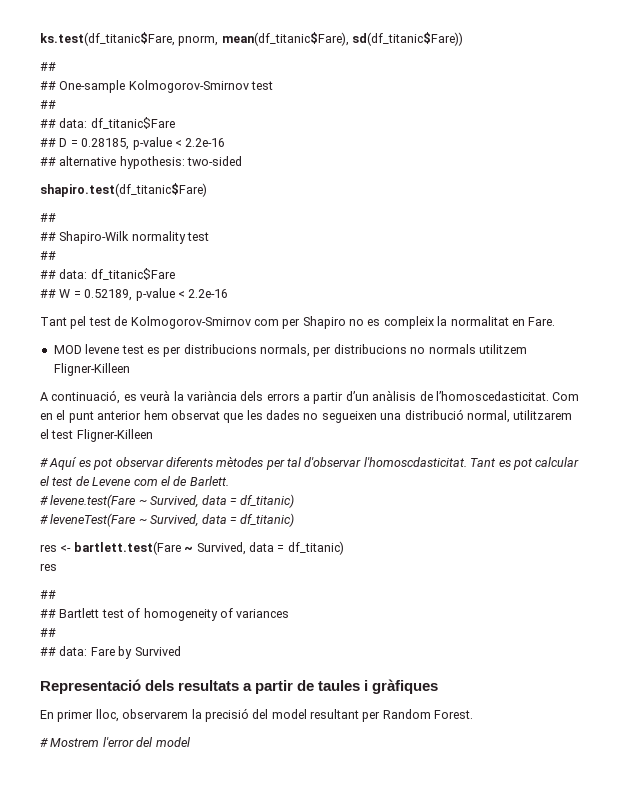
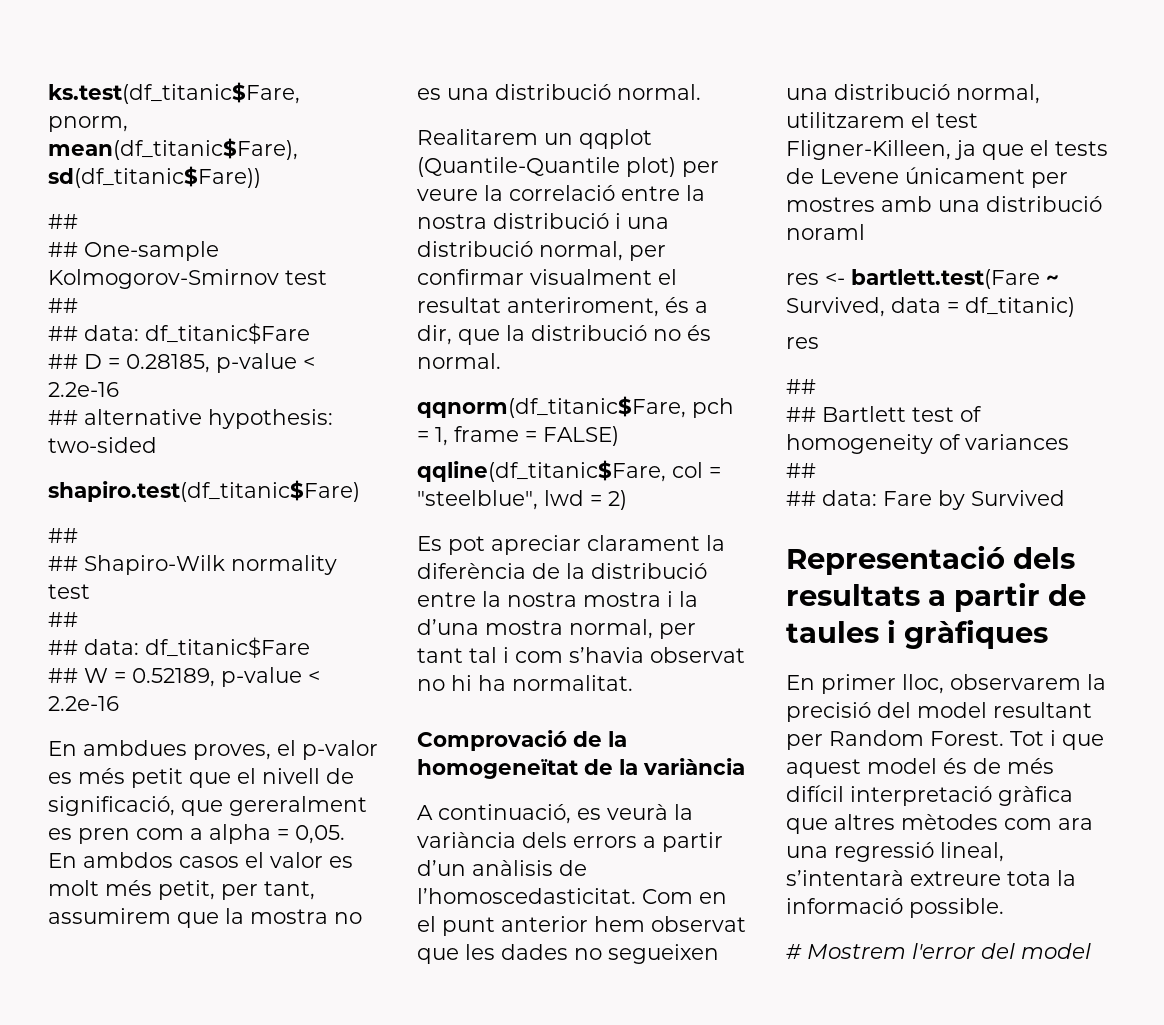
[40,316,556,329] [53,344,527,357] [53,363,130,376] Tant pel test de Kolmogorov-Smirnov com per Shapiro no es compleix la normalitat en Fare. // MOD levene test es per distribucions normals, per distribucions no normals utilitzem Fligner-Killeen -> [48,740,378,760] [48,768,354,788] [48,796,367,816] [48,824,345,844] [48,852,353,868] [48,880,315,900] [48,908,362,928] [417,84,701,100] [417,129,652,149] [417,157,719,177] [417,185,705,201] [417,213,669,229] [417,241,666,261] [417,269,677,285] [417,297,708,317] [417,325,711,345] [417,353,501,369] [417,396,734,418] [417,426,619,446] [417,460,721,482] [417,490,627,510] [417,535,725,555] [417,563,707,579] [417,591,698,607] [417,619,696,639] [417,647,745,663] [417,675,633,691] [417,730,627,751] [417,758,745,779] En ambdues proves, el p-valor es més petit que el nivell de significació, que gereralment es pren com a alpha = 0,05. En ambdos casos el valor es molt més petit, per tant, assumirem que la mostra no es una distribució normal. // Realitarem un qqplot (Quantile-Quantile plot) per veure la correlació entre la nostra distribució i una distribució normal, per confirmar visualment el resultat anteriroment, és a dir, que la distribució no és normal. // qqnorm(df_titanic$Fare, pch = 1, frame = FALSE) // qqline(df_titanic$Fare, col = "steelblue", lwd = 2) // Es pot apreciar clarament la diferència de la distribució entre la nostra mostra i la d’una mostra normal, per tant tal i com s’havia observat no hi ha normalitat. // Comprovació de la homogeneïtat de la variància
[76,429,153,442] [40,456,580,470] [40,476,229,486] [40,494,295,508] [40,513,295,527] Fligner-Killeen // # Aquí es pot observar diferents mètodes per tal d'observar l'homoscdasticitat. Tant es pot calcular el test de Levene com el de Barlett. // # levene.test(Fare ~ Survived, data = df_titanic) // # leveneTest(Fare ~ Survived, data = df_titanic) -> [786,140,1108,160] [786,167,1068,188] [786,196,1102,212] [786,224,865,240] Fligner-Killeen, ja que el tests de Levene únicament per mostres amb una distribució noraml
(474, 714) none -> [1010,730,1104,750] [786,758,1054,778] [786,785,1073,806] [786,814,1093,834] [786,842,1004,862] [786,870,1076,886] [786,898,1004,918] Tot i que aquest model és de més difícil interpretació gràfica que altres mètodes com ara una regressió lineal, s’intentarà extreure tota la informació possible.

